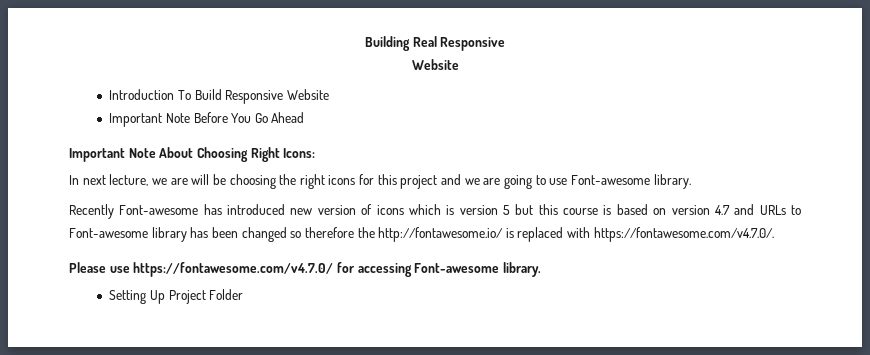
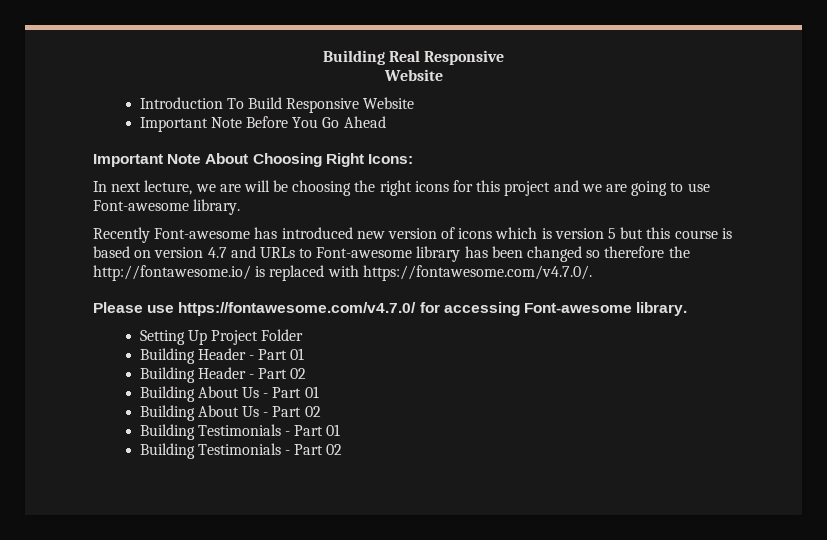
(244, 294) none -> [139,348,305,364] [139,367,307,383] [139,386,319,402] [139,405,321,421] [139,424,341,440] [139,443,343,459] // Building Header - Part 01 // Building Header - Part 02 // Building About Us - Part 01 // Building About Us - Part 02 // Building Testimonials - Part 01 // Building Testimonials - Part 02

